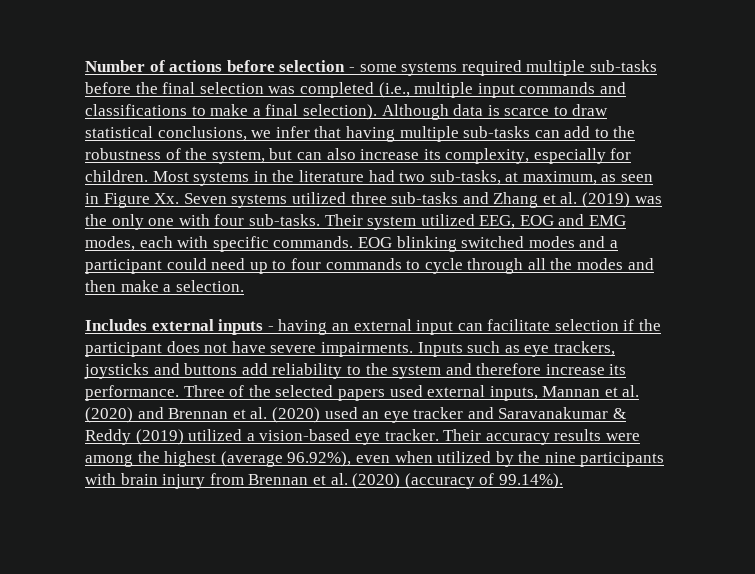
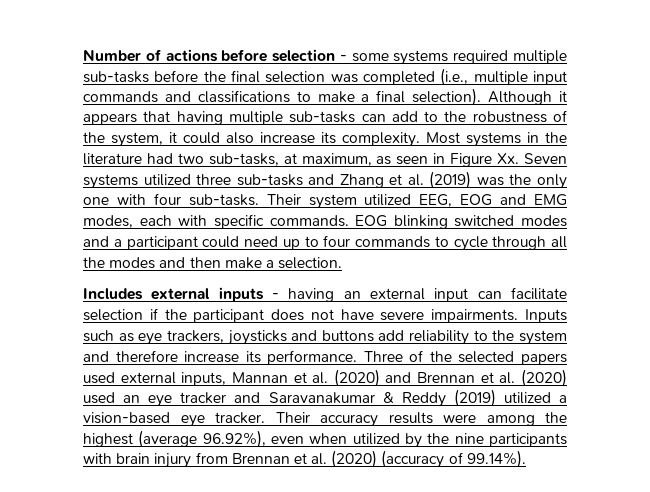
[453,104,609,116] [85,126,310,141] data is scarce to draw statistical conclusions, we infer -> [559,91,568,102] [83,113,137,125] it appears
[269,148,322,160] but can -> [169,132,220,144] it could
[445,148,632,164] [85,170,148,182] complexity, especially for children. -> [342,132,420,147] complexity.

